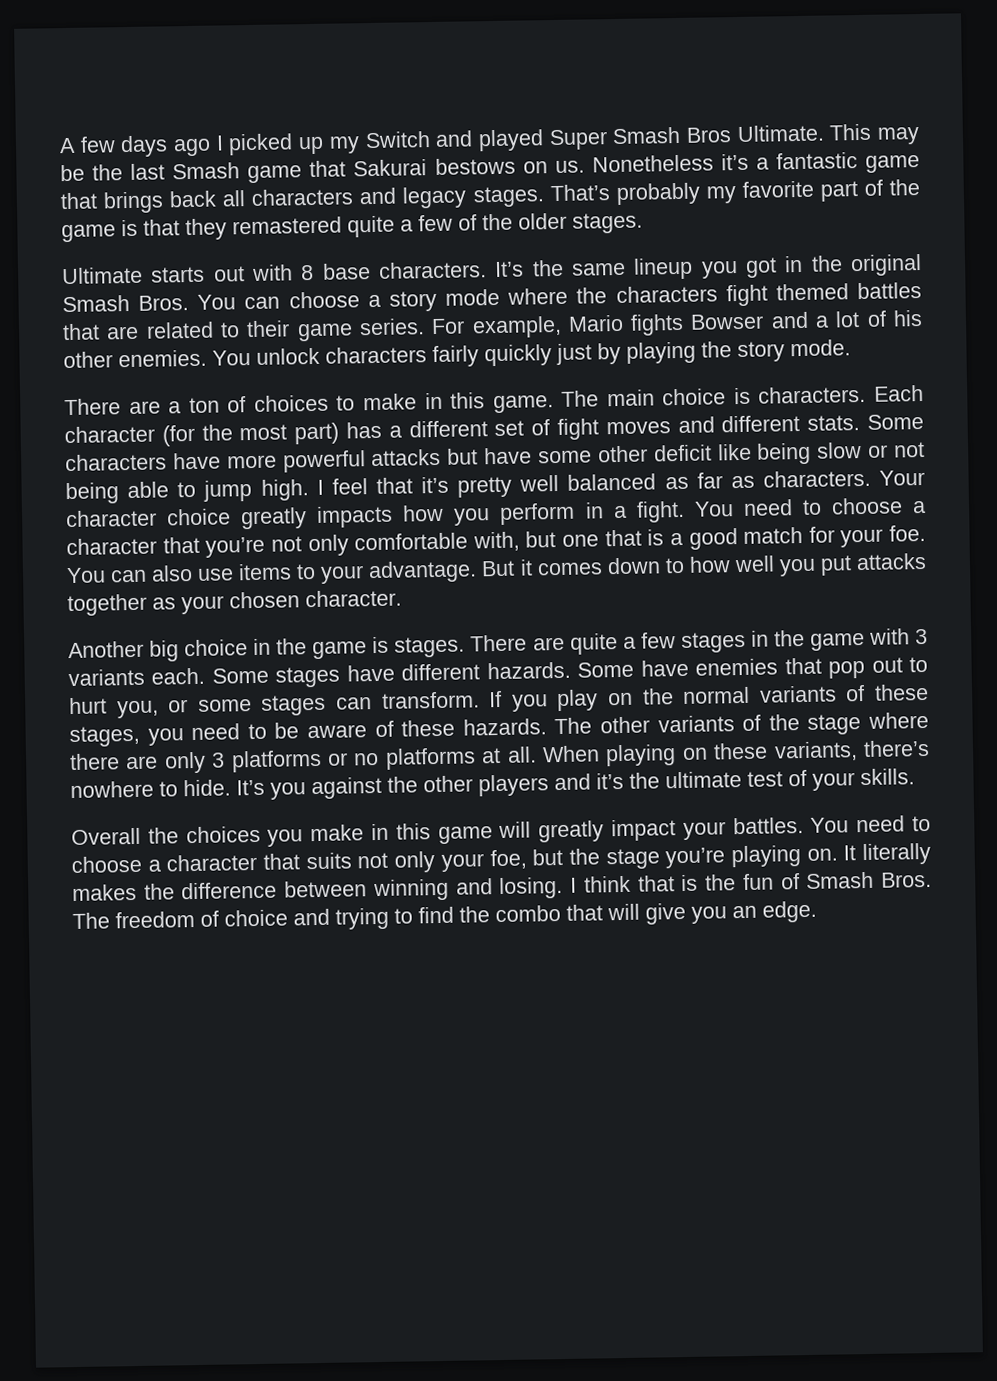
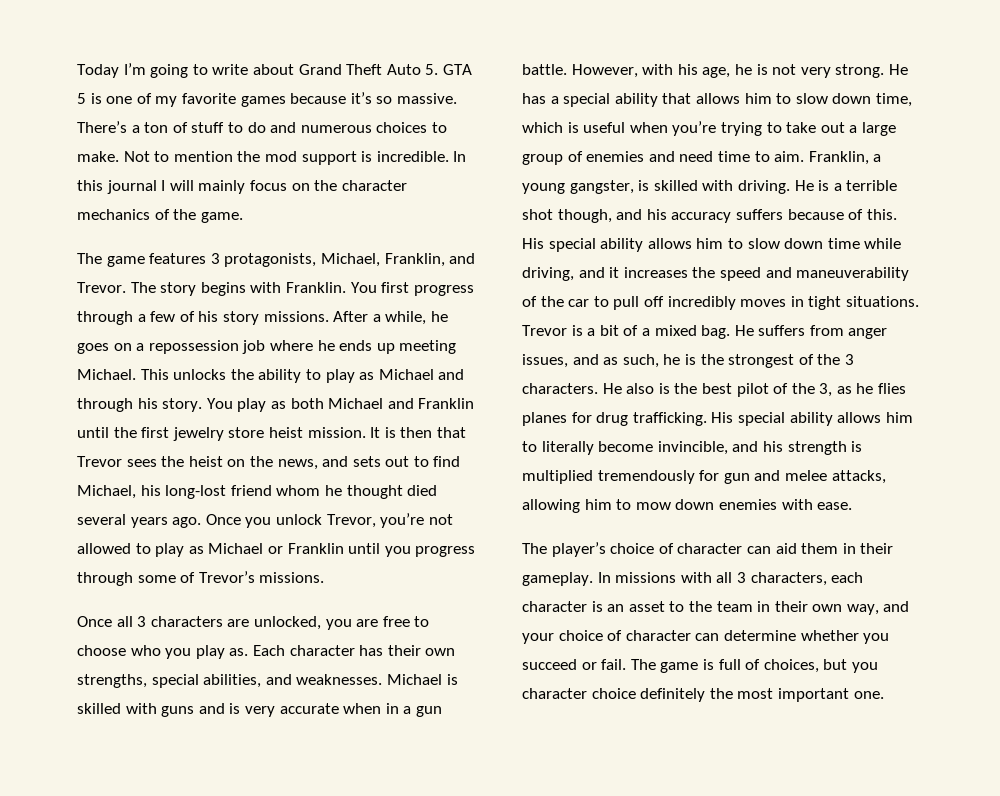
[59,123,920,158] [60,152,920,184] [60,179,920,214] [61,212,643,243] [62,253,923,285] [62,281,923,313] [62,310,923,342] [63,339,851,369] [64,384,924,416] [64,413,924,447] [65,441,926,473] [65,469,925,505] [65,497,926,530] [66,524,926,558] [66,552,927,584] [67,589,402,617] [68,628,928,662] [68,656,928,688] [69,683,930,719] [69,711,930,748] [69,739,930,774] [70,768,915,800] [71,815,931,847] [71,842,931,874] [72,871,933,902] [72,900,817,930] A few days ago I picked up my Switch and played Super Smash Bros Ultimate. This may be the last Smash game that Sakurai bestows on us. Nonetheless it’s a fantastic game that brings back all characters and legacy stages. That’s probably my favorite part of the game is that they remastered quite a few of the older stages. // Ultimate starts out with 8 base characters. It’s the same lineup you got in the original Smash Bros. You can choose a story mode where the characters fight themed battles that are related to their game series. For example, Mario fights Bowser and a lot of his other enemies. You unlock characters fairly quickly just by playing the story mode. // There are a ton of choices to make in this game. The main choice is characters. Each character (for the most part) has a different set of fight moves and different stats. Some characters have more powerful attacks but have some other deficit like being slow or not being able to jump high. I feel that it’s pretty well balanced as far as characters. Your character choice greatly impacts how you perform in a fight. You need to choose a character that you’re not only comfortable with, but one that is a good match for your foe. You can also use items to your advantage. But it comes down to how well you put attacks together as your chosen character. // Another big choice in the game is stages. There are quite a few stages in the game with 3 variants each. Some stages have different hazards. Some have enemies that pop out to hurt you, or some stages can transform. If you play on the normal variants of these stages, you need to be aware of these hazards. The other variants of the stage where there are only 3 platforms or no platforms at all. When playing on these variants, there’s nowhere to hide. It’s you against the other players and it’s the ultimate test of your skills. // Overall the choices you make in this game will greatly impact your battles. You need to choose a character that suits not only your foe, but the stage you’re playing on. It literally makes the difference between winning and losing. I think that is the fun of Smash Bros. The freedom of choice and trying to find the combo that will give you an edge. -> [77,63,472,78] [77,92,457,107] [77,121,447,133] [77,151,467,165] [77,180,407,194] [77,209,243,223] [77,253,476,267] [77,282,474,296] [77,311,448,325] [77,340,457,354] [77,369,465,383] [77,398,475,412] [77,427,466,441] [77,456,461,470] [77,485,438,499] [77,513,453,528] [77,543,476,557] [77,571,325,586] [77,616,430,630] [77,645,456,659] [77,674,458,688] [77,703,442,717] [522,64,908,78] [522,93,912,107] [522,121,896,136] [522,151,882,165] [522,180,898,194] [522,209,897,223] [522,238,902,252] [522,267,910,281] [522,296,919,310] [522,325,888,339] [522,354,854,368] [522,383,907,397] [522,412,913,426] [522,441,863,455] [522,470,886,484] [522,499,853,513] [522,542,894,557] [522,572,864,586] [522,601,910,615] [522,630,890,644] [522,659,878,673] [522,688,884,702] Today I’m going to write about Grand Theft Auto 5. GTA 5 is one of my favorite games because it’s so massive. There’s a ton of stuff to do and numerous choices to make. Not to mention the mod support is incredible. In this journal I will mainly focus on the character mechanics of the game. // The game features 3 protagonists, Michael, Franklin, and Trevor. The story begins with Franklin. You first progress through a few of his story missions. After a while, he goes on a repossession job where he ends up meeting Michael. This unlocks the ability to play as Michael and through his story. You play as both Michael and Franklin until the first jewelry store heist mission. It is then that Trevor sees the heist on the news, and sets out to find Michael, his long-lost friend whom he thought died several years ago. Once you unlock Trevor, you’re not allowed to play as Michael or Franklin until you progress through some of Trevor’s missions. // Once all 3 characters are unlocked, you are free to choose who you play as. Each character has their own strengths, special abilities, and weaknesses. Michael is skilled with guns and is very accurate when in a gun battle. However, with his age, he is not very strong. He has a special ability that allows him to slow down time, which is useful when you’re trying to take out a large group of enemies and need time to aim. Franklin, a young gangster, is skilled with driving. He is a terrible shot though, and his accuracy suffers because of this. His special ability allows him to slow down time while driving, and it increases the speed and maneuverability of the car to pull off incredibly moves in tight situations. Trevor is a bit of a mixed bag. He suffers from anger issues, and as such, he is the strongest of the 3 characters. He also is the best pilot of the 3, as he flies planes for drug trafficking. His special ability allows him to literally become invincible, and his strength is multiplied tremendously for gun and melee attacks, allowing him to mow down enemies with ease. // The player’s choice of character can aid them in their gameplay. In missions with all 3 characters, each character is an asset to the team in their own way, and your choice of character can determine whether you succeed or fail. The game is full of choices, but you character choice definitely the most important one.

